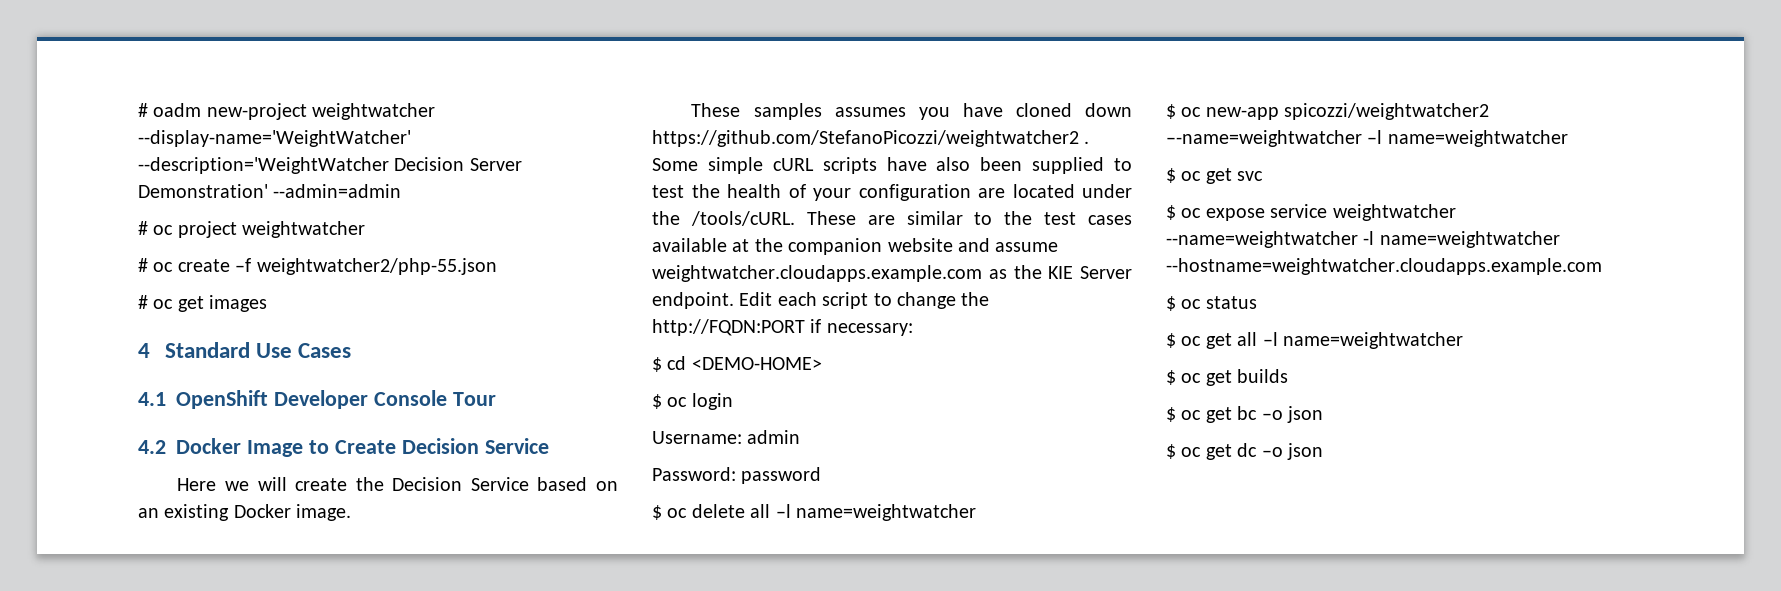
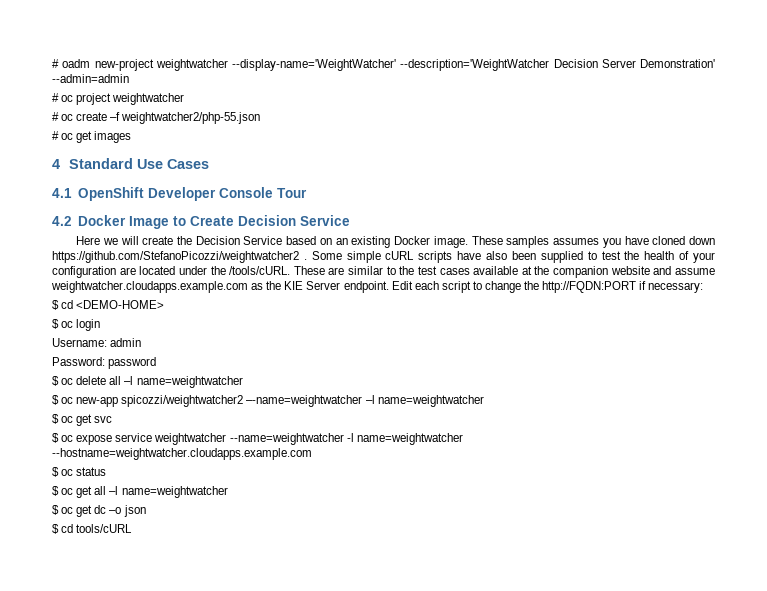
(352, 512) // -> (468, 242) none
[1237,369,1289,383] [1166,406,1323,423] [1166,443,1323,460] builds // $ oc get bc –o json // $ oc get dc –o json -> [94,505,146,517] [52,524,133,534] dc –o json // $ cd tools/cURL

